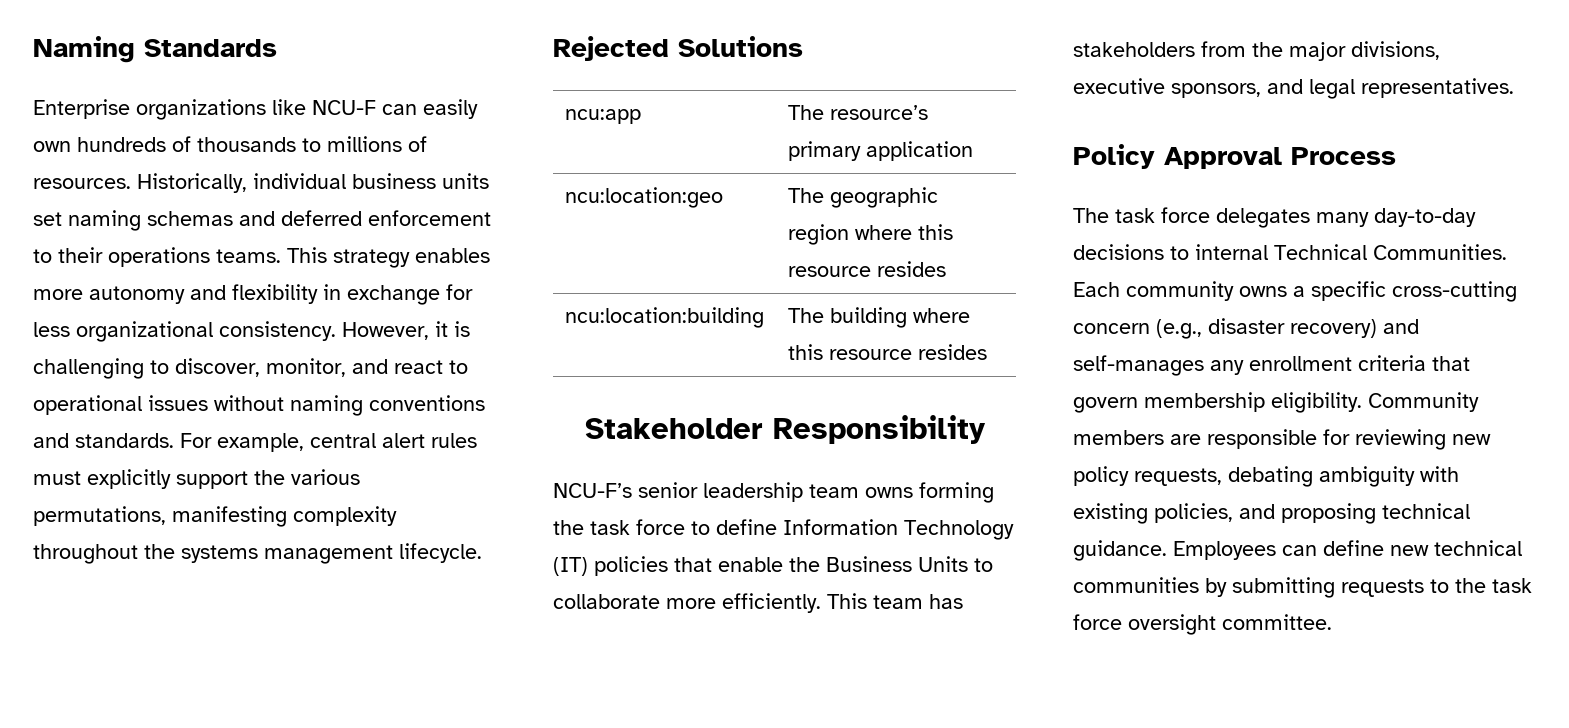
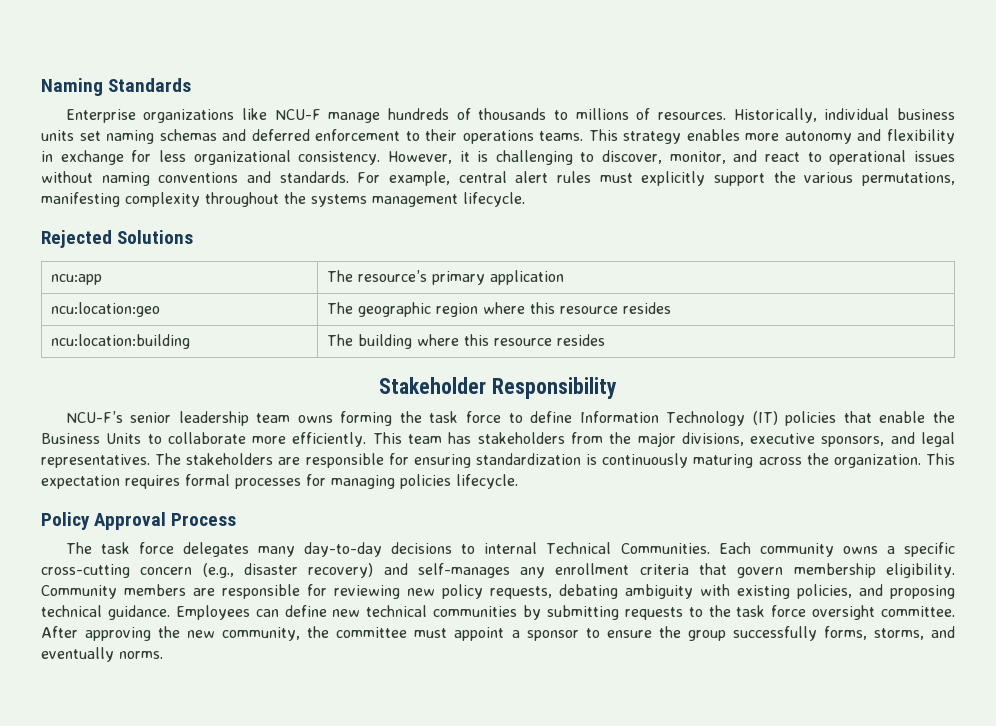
[382,99,478,119] [33,141,71,152] can easily own -> [328,112,381,123] manage
(1514, 88) none -> [155,453,955,468] [41,474,518,489] The stakeholders are responsible for ensuring standardization is continuously maturing across the organization. This expectation requires formal processes for managing policies lifecycle.
(1332, 622) none -> [41,626,955,641] [41,647,163,662] After approving the new community, the committee must appoint a sponsor to ensure the group successfully forms, storms, and eventually norms.

